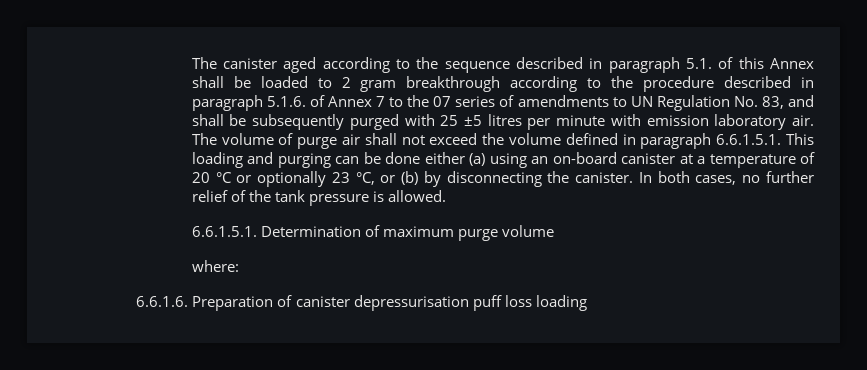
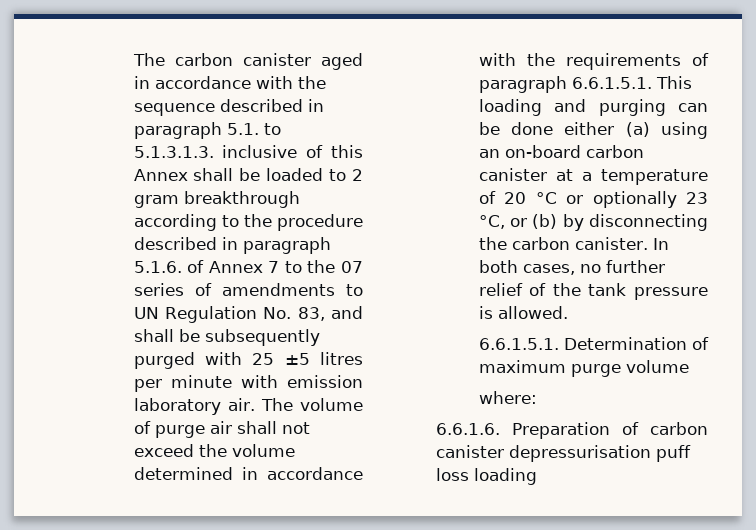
[191,57,217,69] The -> [132,53,233,66] The carbon
[322,57,411,73] according to -> [133,76,293,89] in accordance with
(713, 63) none -> [263,123,281,135] [133,145,298,158] to 5.1.3.1.3. inclusive
[565,133,636,145] defined in -> [133,467,363,480] [478,53,709,70] determined in accordance with the requirements of
(617, 158) none -> [585,145,644,158] carbon
(570, 177) none -> [511,237,570,250] carbon
(293, 301) none -> [650,422,708,435] carbon

